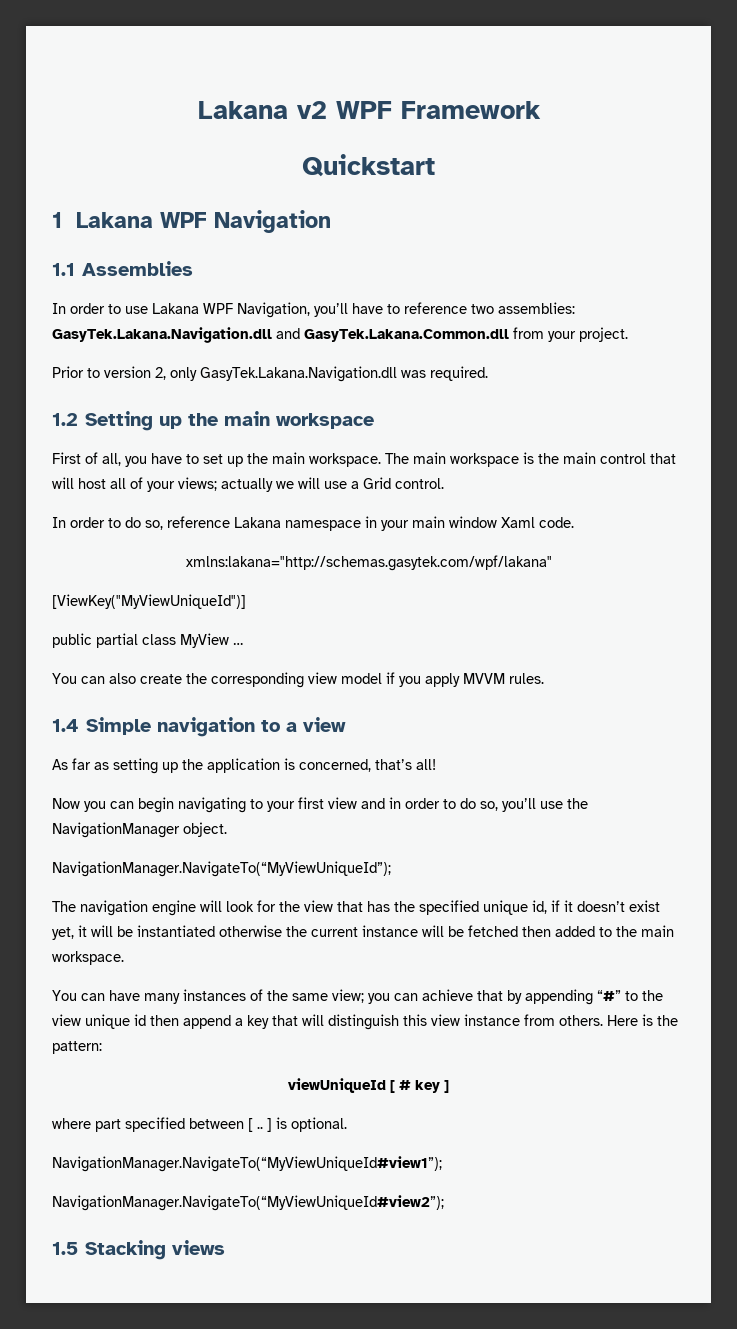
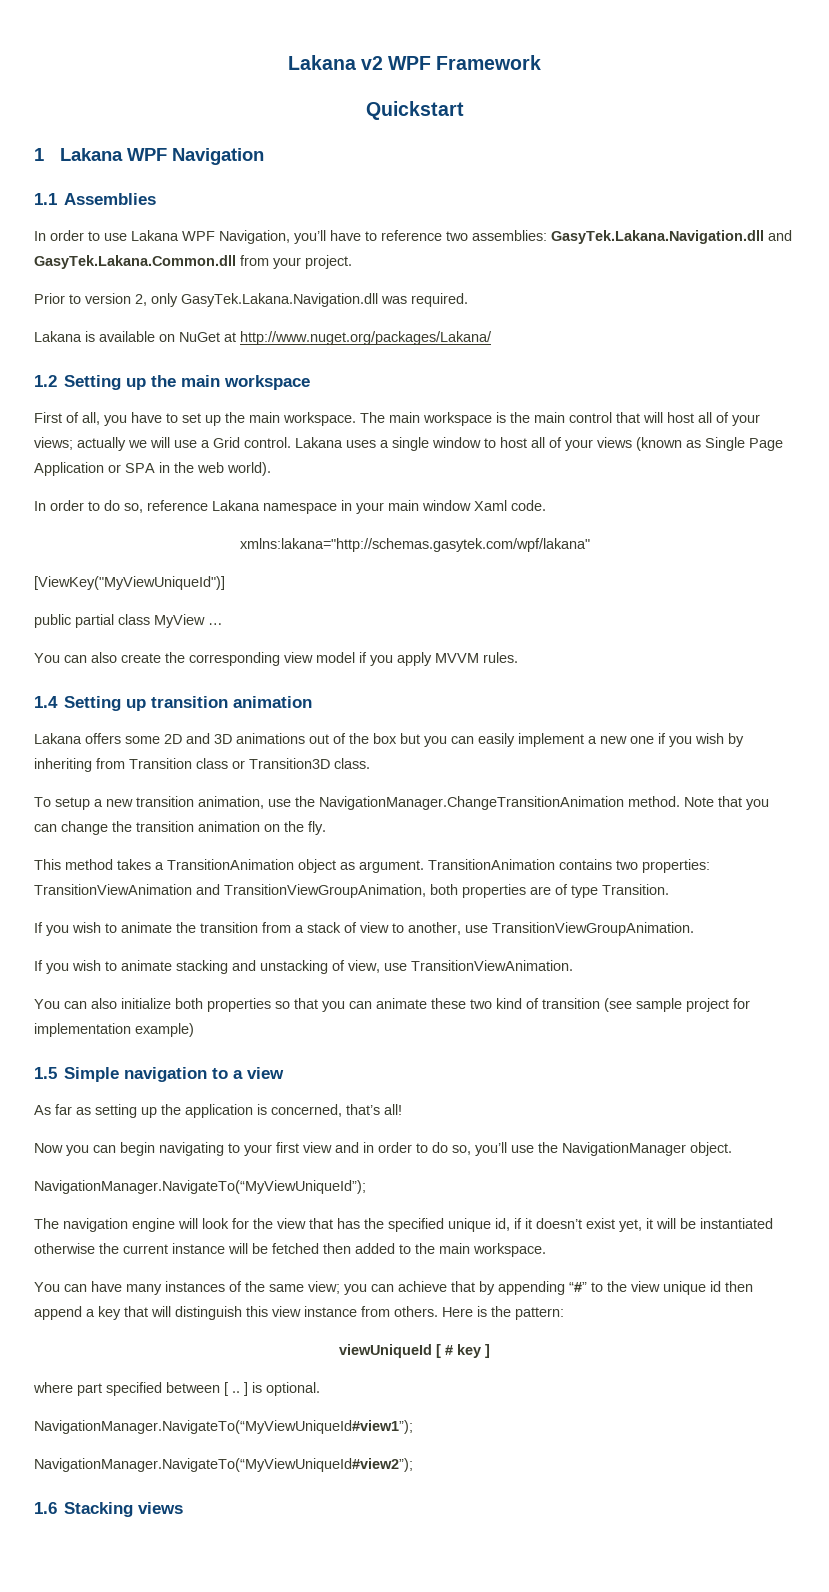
(488, 373) none -> [34,331,492,345] // Lakana is available on NuGet at http://www.nuget.org/packages/Lakana/
(444, 483) none -> [295,437,783,451] [34,462,271,476] Lakana uses a single window to host all of your views (known as Single Page Application or SPA in the web world).
(79, 725) none -> [64,696,313,711] [34,733,744,747] [34,758,370,772] [34,796,769,810] [34,821,326,835] [34,859,710,873] [34,884,669,898] [34,922,694,936] [34,960,573,974] [34,998,750,1012] [34,1023,194,1037] [34,1067,57,1079] Setting up transition animation // Lakana offers some 2D and 3D animations out of the box but you can easily implement a new one if you wish by inheriting from Transition class or Transition3D class. // To setup a new transition animation, use the NavigationManager.ChangeTransitionAnimation method. Note that you can change the transition animation on the fly. // This method takes a TransitionAnimation object as argument. TransitionAnimation contains two properties: TransitionViewAnimation and TransitionViewGroupAnimation, both properties are of type Transition. // If you wish to animate the transition from a stack of view to another, use TransitionViewGroupAnimation. // If you wish to animate stacking and unstacking of view, use TransitionViewAnimation. // You can also initialize both properties so that you can animate these two kind of transition (see sample project for implementation example) // 1.5
[52,1242,78,1255] 1.5 -> [34,1502,57,1514] 1.6

